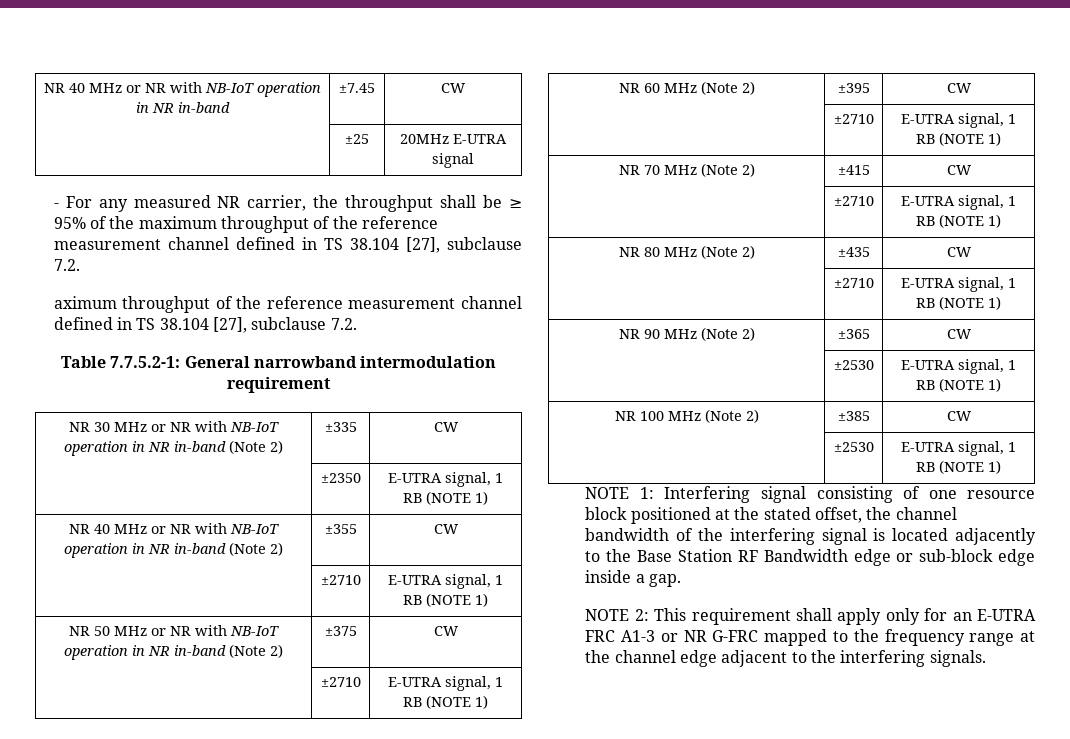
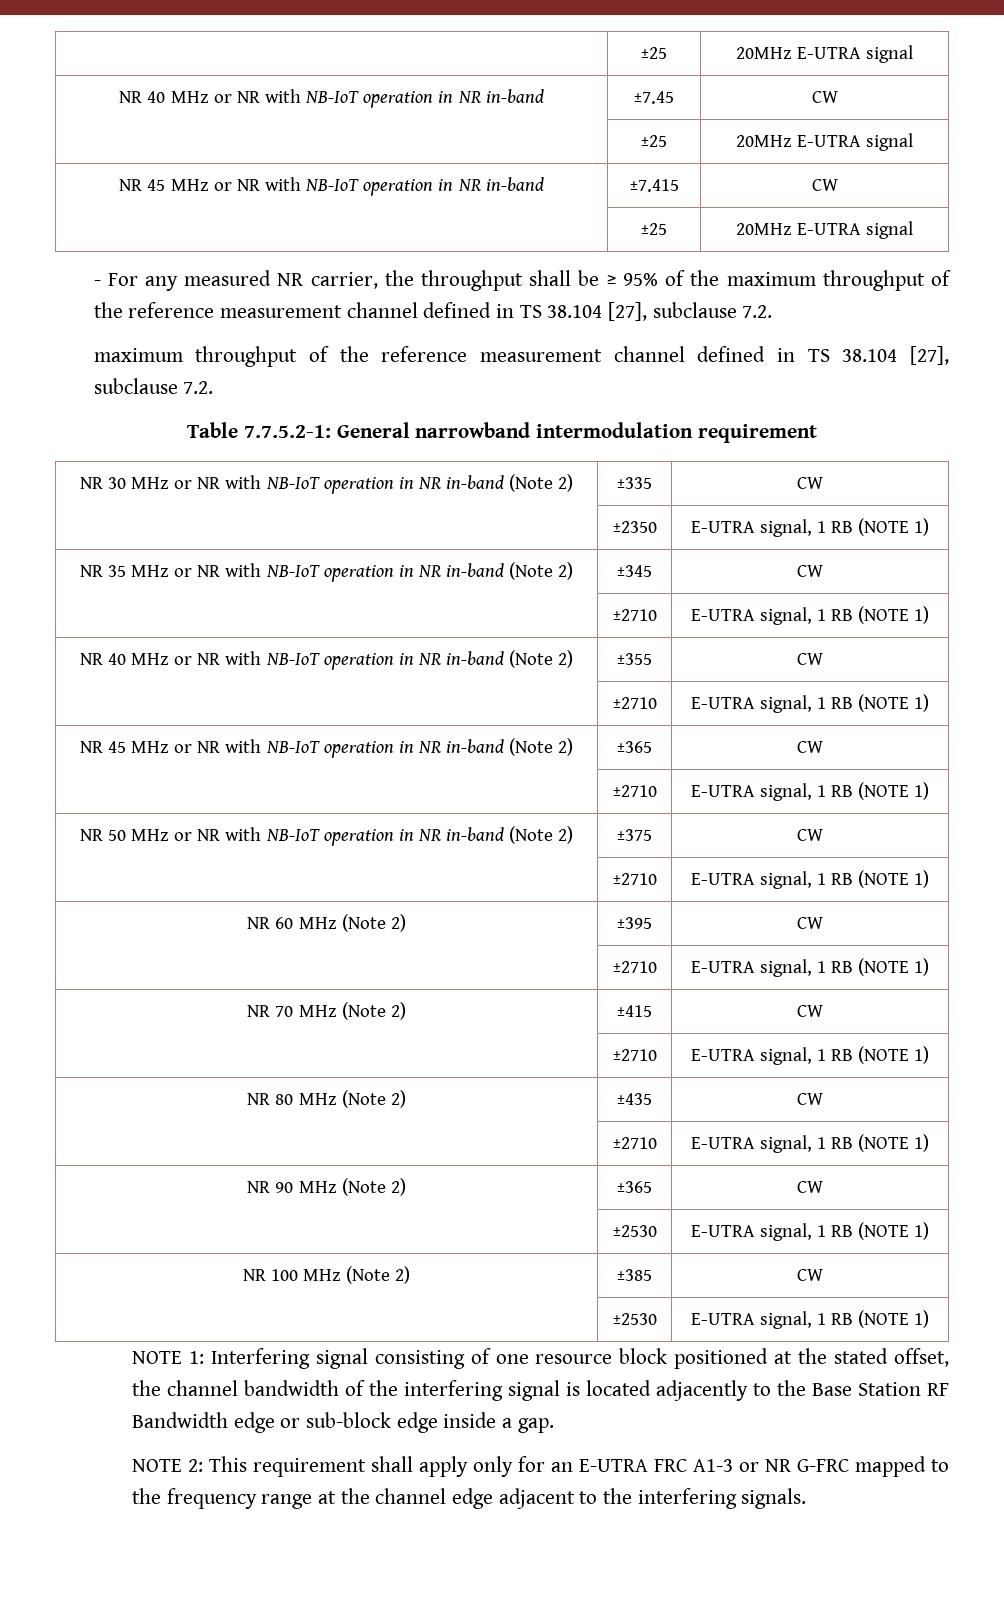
(44, 88) none -> [641,47,667,59] [735,45,914,63] | ±25 | 20MHz E-UTRA signal //
(474, 160) none -> [119,177,544,196] [629,179,679,192] [811,179,838,191] [641,223,667,235] [735,221,914,239] // NR 45 MHz or NR with NB-IoT operation in NR in-band | ±7.415 | CW // | ±25 | 20MHz E-UTRA signal
[53,296,117,309] aximum -> [93,348,183,362] maximum
(488, 498) none -> [79,562,574,582] [617,565,652,577] [797,565,823,577] [612,609,657,621] [690,606,930,625] // NR 35 MHz or NR with NB-IoT operation in NR in-band (Note 2) | ±345 | CW // | ±2710 | E-UTRA signal, 1 RB (NOTE 1)
(488, 600) none -> [79,738,574,758] [617,741,652,753] [797,741,823,753] [612,785,657,797] [690,782,930,801] // NR 45 MHz or NR with NB-IoT operation in NR in-band (Note 2) | ±365 | CW // | ±2710 | E-UTRA signal, 1 RB (NOTE 1)

